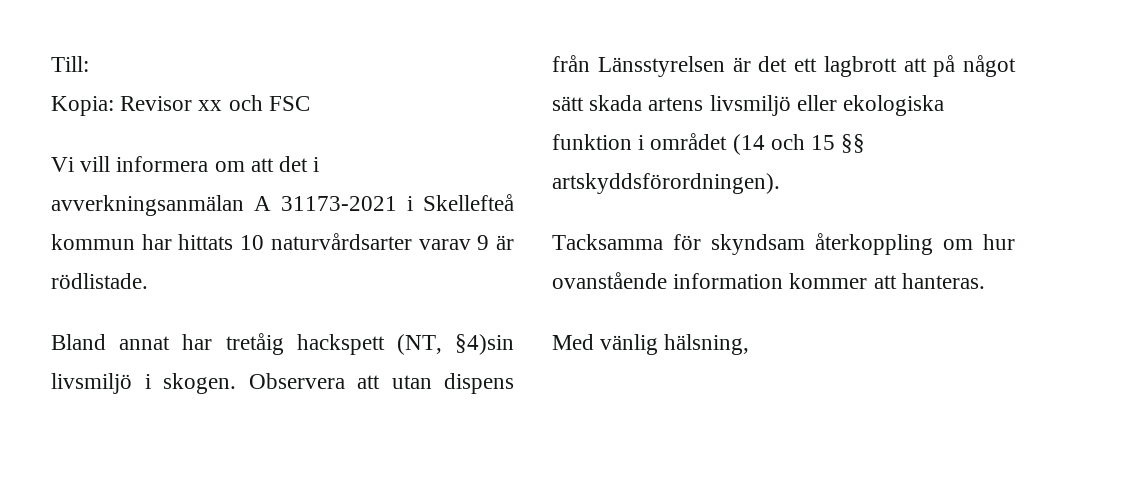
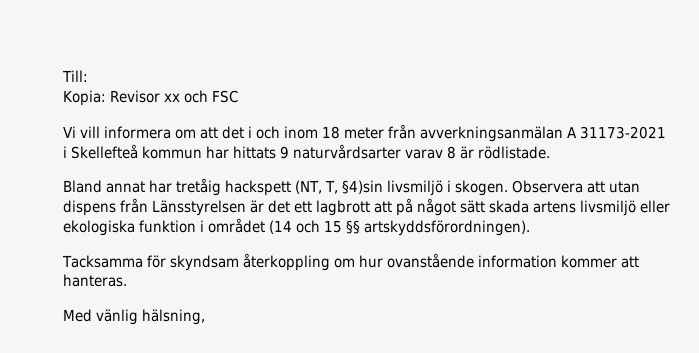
(320, 164) none -> [256,124,417,140] och inom 18 meter från
[240,235,265,250] 10 -> [280,145,290,159] 9
[477,235,490,250] 9 -> [447,146,457,160] 8
(442, 344) none -> [324,180,338,194] T,

